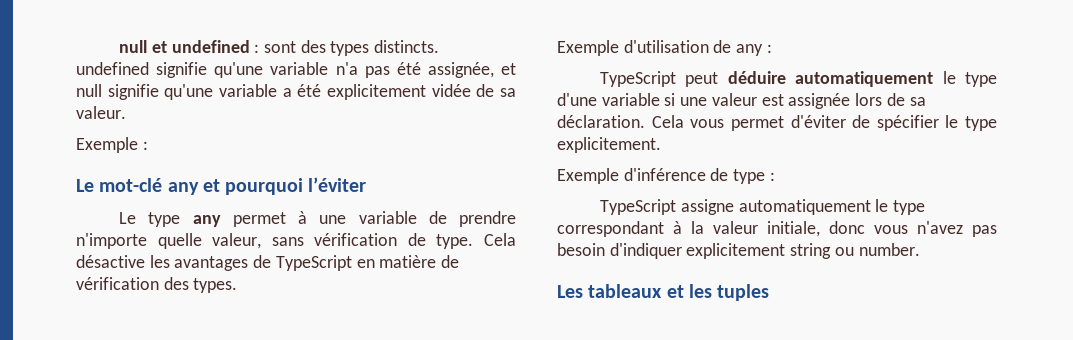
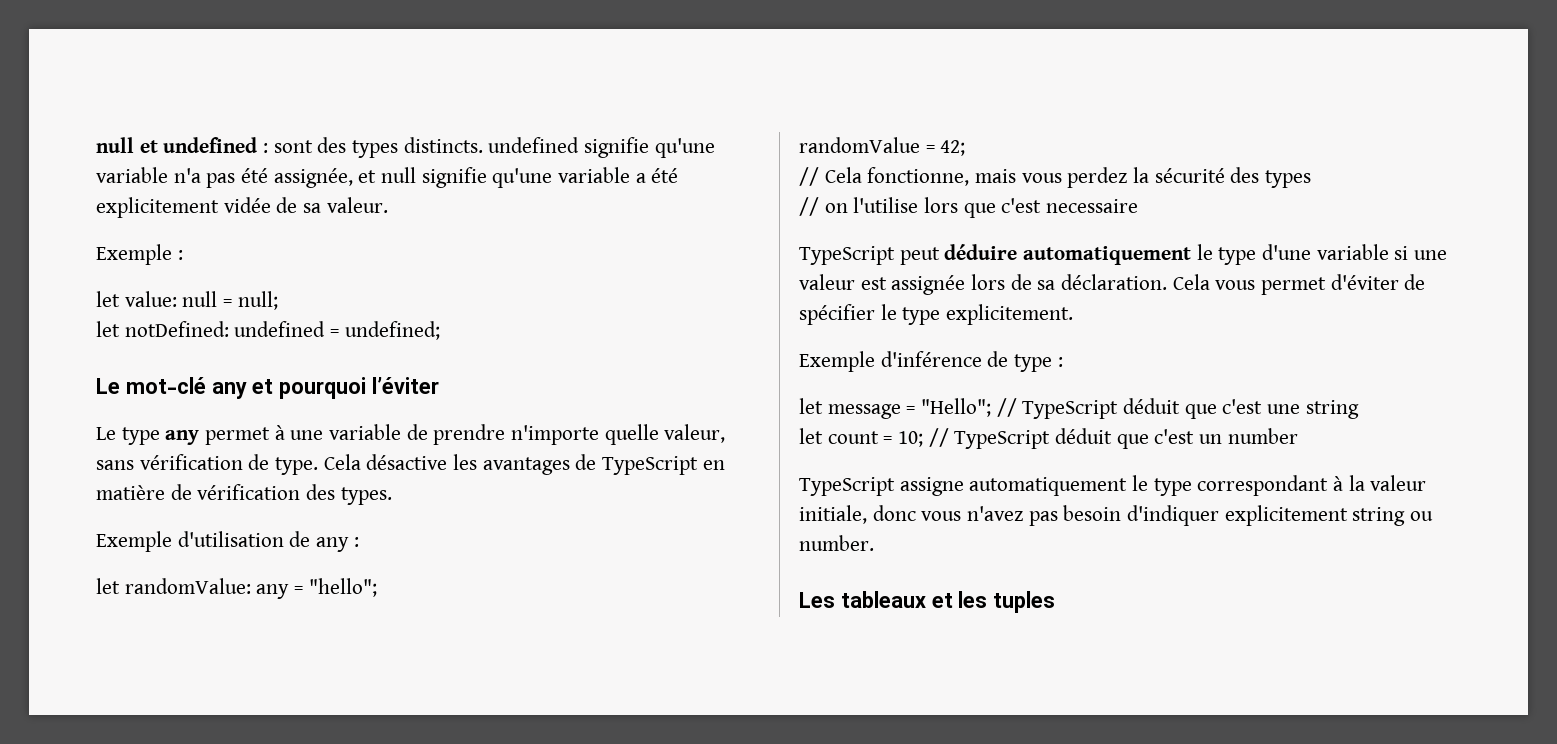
(148, 145) none -> [96,291,278,310] [96,321,440,340] // let value: null = null; // let notDefined: undefined = undefined;
(772, 48) none -> [96,578,377,599] [799,137,966,156] [799,167,1312,188] [799,197,1139,218] // let randomValue: any = "hello"; // randomValue = 42; // // Cela fonctionne, mais vous perdez la sécurité des types // // on l'utilise lors que c'est necessaire
(775, 176) none -> [799,398,1359,419] [799,428,1298,449] // let message = "Hello"; // TypeScript déduit que c'est une string // let count = 10; // TypeScript déduit que c'est un number

